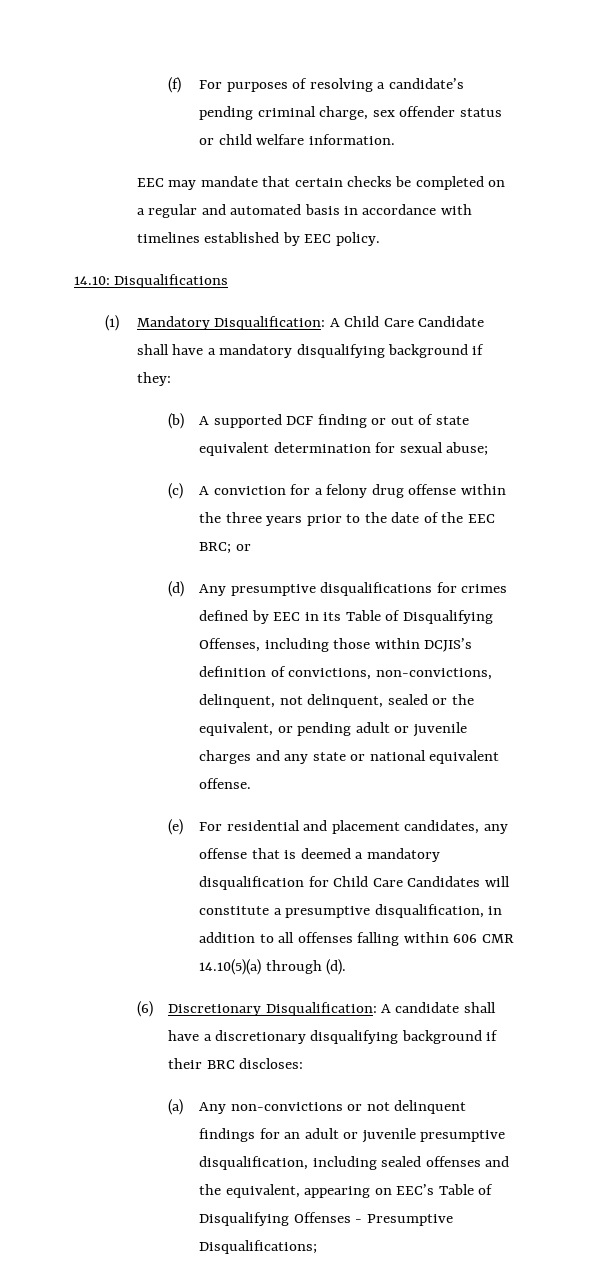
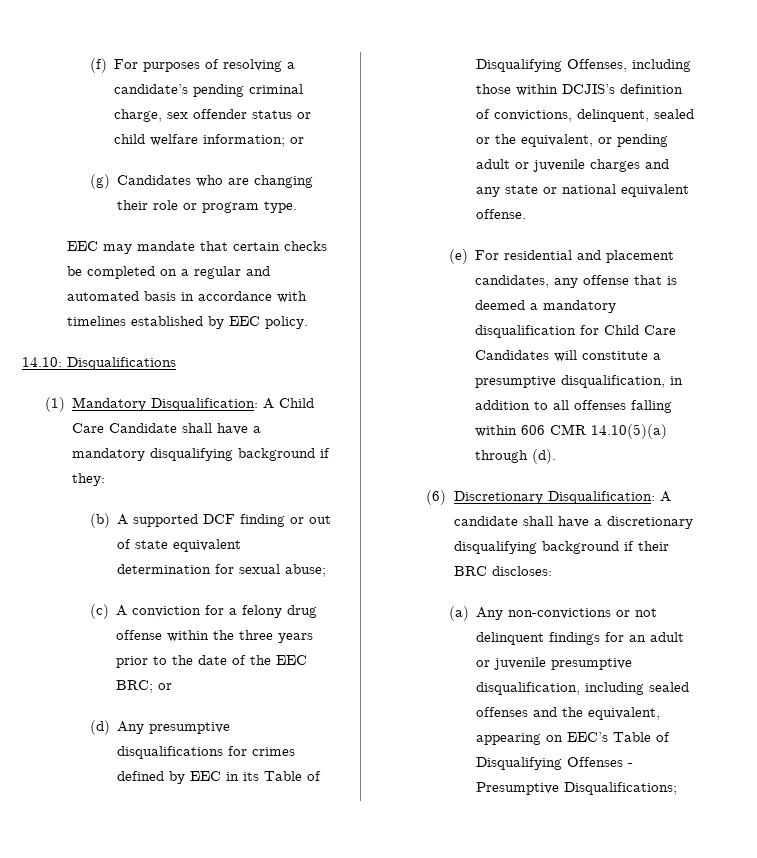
[308,134,395,145] information. -> [203,134,305,147] [90,174,314,189] [117,200,298,213] information; or // (g) Candidates who are changing their role or program type.
[375,668,492,680] [199,694,303,708] non-convictions, delinquent, not -> (573, 116) none

